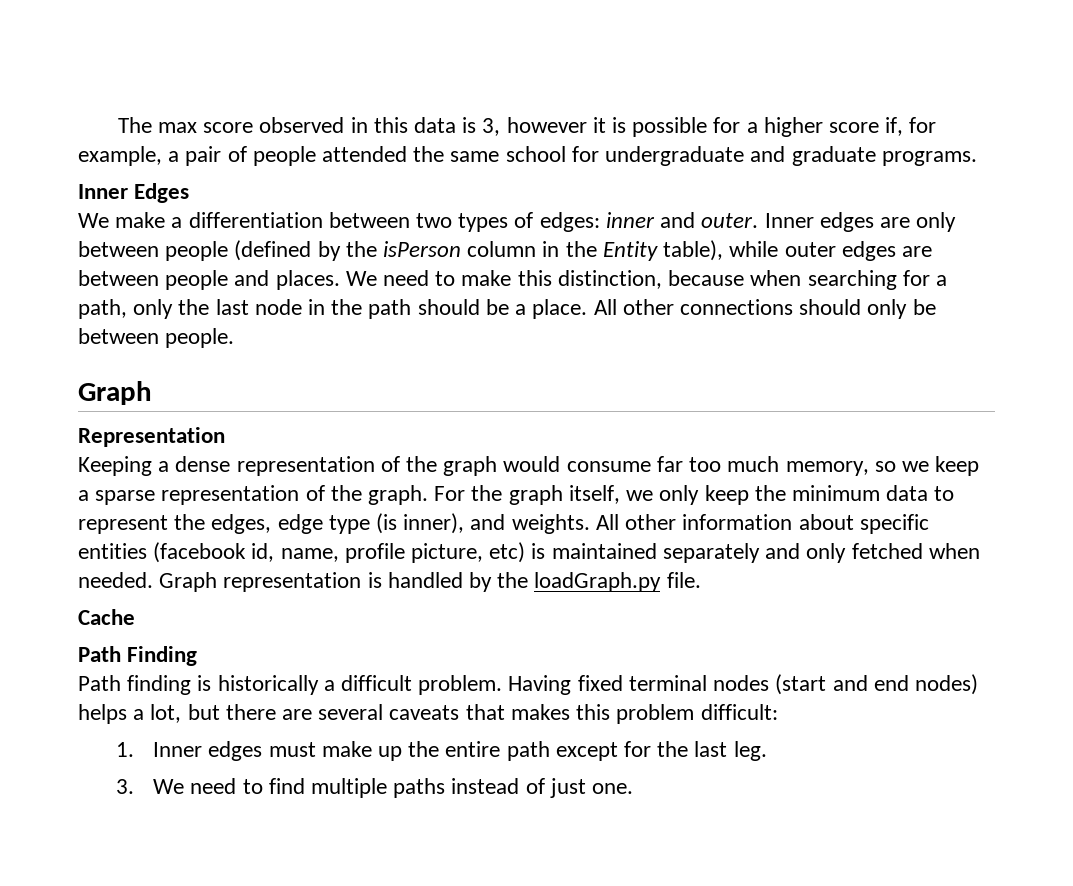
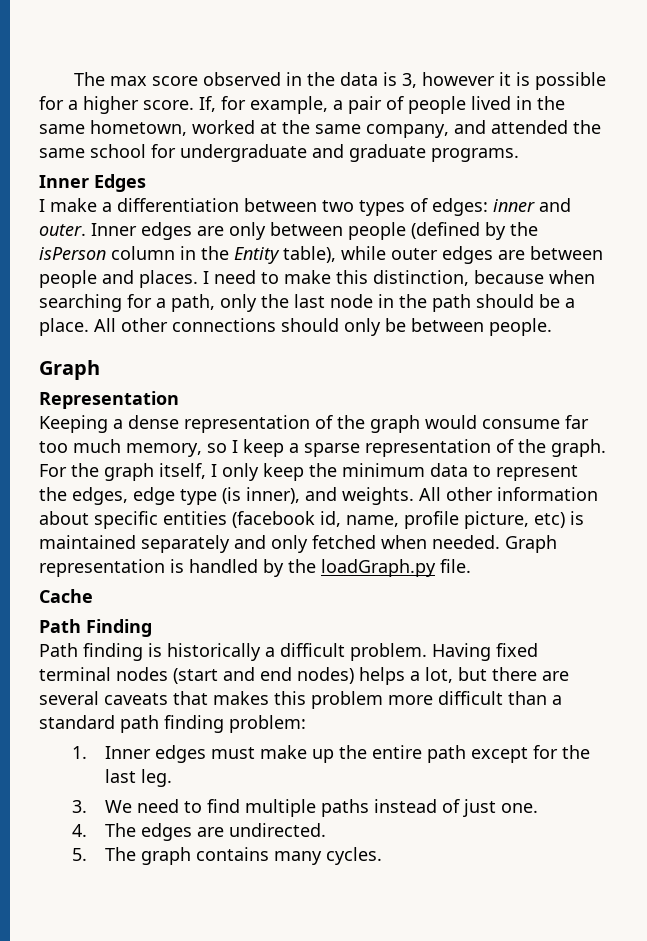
[373,117,408,133] this -> [306,72,335,86] the
[829,117,904,136] score if, -> [143,96,216,112] score. If,
(316, 156) none -> [471,96,565,110] [39,120,486,138] lived in the same hometown, worked at the same company, and
[78,213,109,228] We -> [39,199,45,212] I
[345,271,377,286] We -> [203,271,209,284] I
[901,461,929,472] we -> [232,440,238,453] I
[626,490,654,501] we -> [211,464,217,477] I
[700,704,778,720] difficult: -> [388,691,562,705] [39,715,306,733] more difficult than a standard path finding problem:
(634, 788) none -> [71,823,326,841] [71,847,382,865] // 4. The edges are undirected. // 5. The graph contains many cycles.

